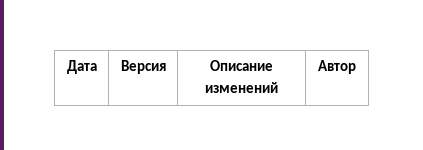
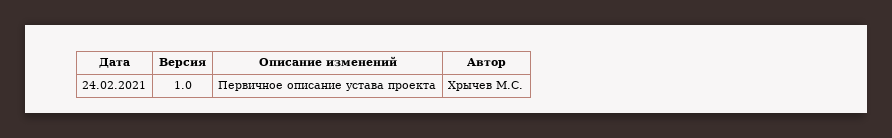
(356, 67) none -> [81,81,146,89] [173,81,192,89] [217,81,436,91] [447,81,523,91] // 24.02.2021 | 1.0 | Первичное описание устава проекта | Хрычев М.С.

